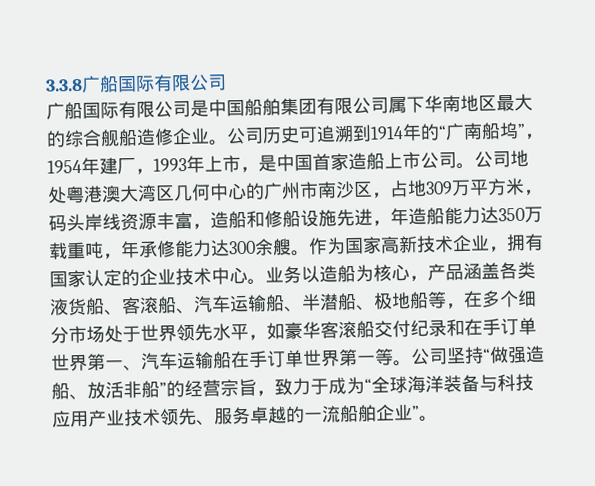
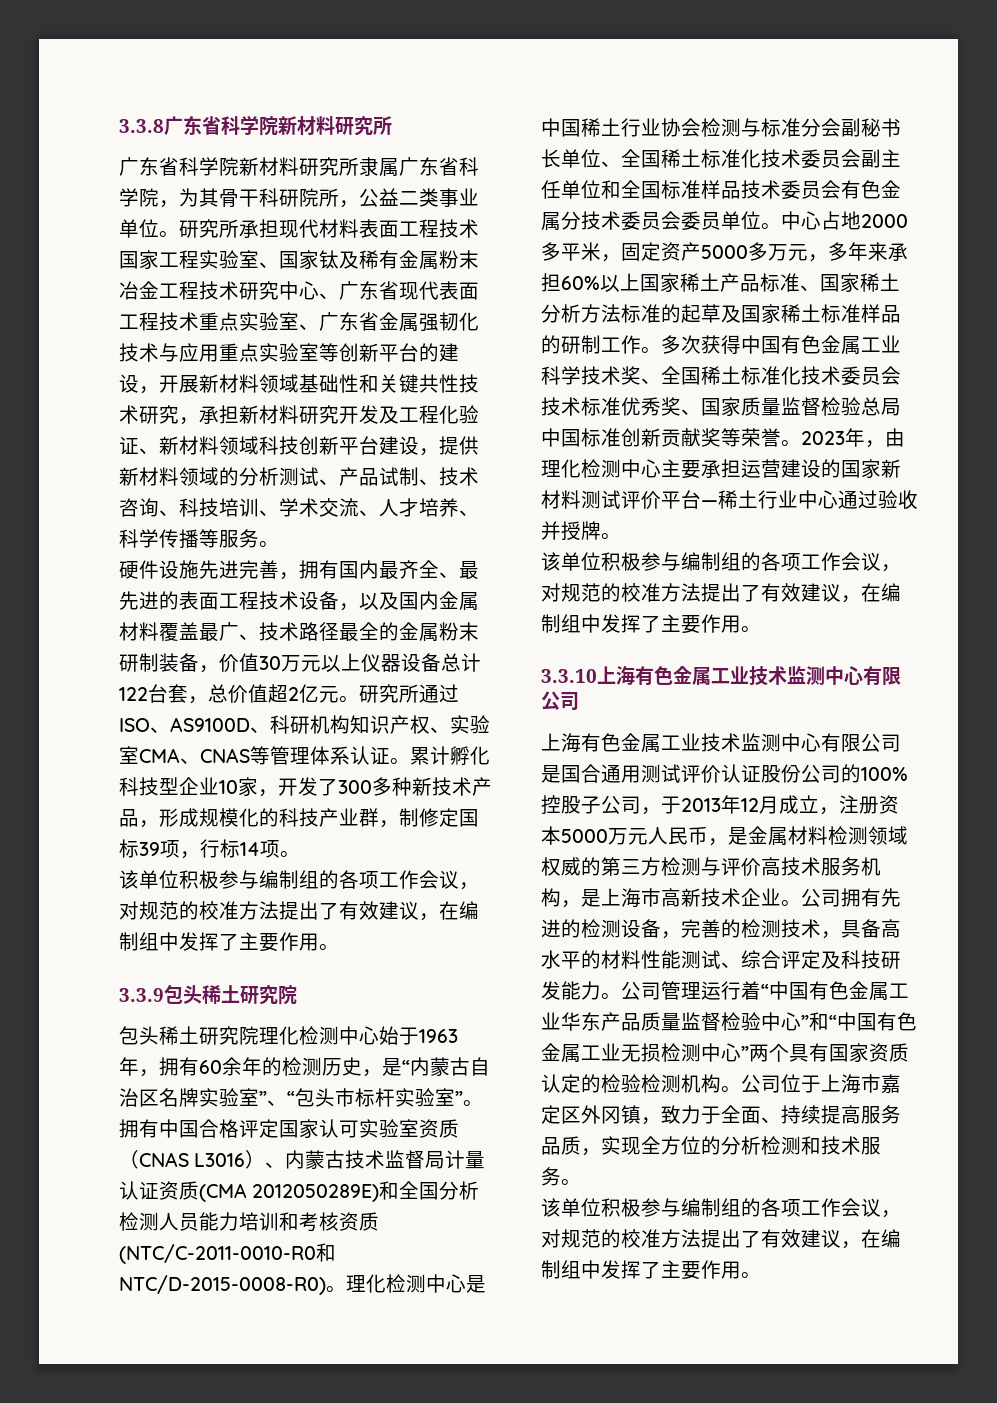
[99,73,227,93] [46,93,533,120] [46,121,544,148] [47,149,529,175] [47,177,543,204] [48,206,543,232] [48,233,544,260] [49,261,536,288] [49,289,537,316] [50,317,537,344] [51,345,545,372] [51,373,534,401] [52,403,420,428] 船国际有限公司 // 广船国际有限公司是中国船舶集团有限公司属下华南地区最大的综合舰船造修企业。公司历史可追溯到1914年的“广南船坞”，1954年建厂，1993年上市，是中国首家造船上市公司。公司地处粤港澳大湾区几何中心的广州市南沙区，占地309万平方米，码头岸线资源丰富，造船和修船设施先进，年造船能力达350万载重吨，年承修能力达300余艘。作为国家高新技术企业，拥有国家认定的企业技术中心。业务以造船为核心，产品涵盖各类液货船、客滚船、汽车运输船、半潜船、极地船等，在多个细分市场处于世界领先水平，如豪华客滚船交付纪录和在手订单世界第一、汽车运输船在手订单世界第一等。公司坚持“做强造船、放活非船”的经营宗旨，致力于成为“全球海洋装备与科技应用产业技术领先、服务卓越的一流船舶企业” -> [183,115,392,136] [119,157,479,177] [119,188,479,208] [119,219,479,238] [119,250,479,270] [119,281,479,300] [119,312,479,332] [119,343,459,362] [119,374,479,394] [119,405,479,425] [119,436,479,456] [119,467,479,486] [119,498,479,517] [119,529,279,549] [119,560,479,580] [119,591,479,611] [119,622,479,642] [119,653,481,673] [119,684,459,704] [119,715,490,734] [119,746,490,765] [119,777,492,797] [119,808,479,828] [119,839,300,859] [119,870,479,890] [119,901,479,921] [119,932,339,952] [119,984,297,1005] [119,1026,458,1045] [119,1057,490,1077] [119,1088,483,1107] [119,1119,459,1139] [119,1150,486,1169] [119,1181,480,1202] [119,1212,379,1232] [119,1243,336,1264] [119,1274,486,1295] [541,118,901,137] [541,149,901,168] [541,180,901,199] [541,211,908,231] [541,242,908,262] [541,273,900,293] [541,304,901,324] [541,335,901,355] [541,366,901,385] [541,397,901,417] [541,428,905,448] [541,459,901,479] [541,490,918,510] [541,521,621,541] [541,552,901,572] [541,583,901,603] [541,614,761,634] [541,666,901,686] [541,691,579,711] [541,733,901,753] [541,764,908,783] [541,795,899,815] [541,826,908,846] [541,857,881,876] [541,888,901,908] [541,919,901,939] [541,950,901,969] [541,981,909,1001] [541,1012,917,1031] [541,1043,909,1063] [541,1074,901,1094] [541,1105,901,1125] [541,1136,881,1156] [541,1167,581,1186] [541,1198,901,1218] [541,1229,901,1249] [541,1260,741,1280] 东省科学院新材料研究所 // 广东省科学院新材料研究所隶属广东省科学院，为其骨干科研院所，公益二类事业单位。研究所承担现代材料表面工程技术国家工程实验室、国家钛及稀有金属粉末冶金工程技术研究中心、广东省现代表面工程技术重点实验室、广东省金属强韧化技术与应用重点实验室等创新平台的建设，开展新材料领域基础性和关键共性技术研究，承担新材料研究开发及工程化验证、新材料领域科技创新平台建设，提供新材料领域的分析测试、产品试制、技术咨询、科技培训、学术交流、人才培养、科学传播等服务。 // 硬件设施先进完善，拥有国内最齐全、最先进的表面工程技术设备，以及国内金属材料覆盖最广、技术路径最全的金属粉末研制装备，价值30万元以上仪器设备总计122台套，总价值超2亿元。研究所通过ISO、AS9100D、科研机构知识产权、实验室CMA、CNAS等管理体系认证。累计孵化科技型企业10家，开发了300多种新技术产品，形成规模化的科技产业群，制修定国标39项，行标14项。 // 该单位积极参与编制组的各项工作会议，对规范的校准方法提出了有效建议，在编制组中发挥了主要作用。 // 3.3.9包头稀土研究院 // 包头稀土研究院理化检测中心始于1963年，拥有60余年的检测历史，是“内蒙古自治区名牌实验室”、“包头市标杆实验室”。拥有中国合格评定国家认可实验室资质（CNAS L3016）、内蒙古技术监督局计量认证资质(CMA 2012050289E)和全国分析检测人员能力培训和考核资质(NTC/C-2011-0010-R0和NTC/D-2015-0008-R0)。理化检测中心是中国稀土行业协会检测与标准分会副秘书长单位、全国稀土标准化技术委员会副主任单位和全国标准样品技术委员会有色金属分技术委员会委员单位。中心占地2000多平米，固定资产5000多万元，多年来承担60%以上国家稀土产品标准、国家稀土分析方法标准的起草及国家稀土标准样品的研制工作。多次获得中国有色金属工业科学技术奖、全国稀土标准化技术委员会技术标准优秀奖、国家质量监督检验总局中国标准创新贡献奖等荣誉。2023年，由理化检测中心主要承担运营建设的国家新材料测试评价平台—稀土行业中心通过验收并授牌。 // 该单位积极参与编制组的各项工作会议，对规范的校准方法提出了有效建议，在编制组中发挥了主要作用。 // 3.3.10上海有⾊⾦属⼯业技术监测中⼼有限公司 // 上海有⾊⾦属⼯业技术监测中⼼有限公司是国合通⽤测试评价认证股份公司的100%控股⼦公司，于2013年12⽉成⽴，注册资本5000万元⼈⺠币，是⾦属材料检测领域权威的第三⽅检测与评价⾼技术服务机构，是上海市⾼新技术企业。公司拥有先进的检测设备，完善的检测技术，具备⾼⽔平的材料性能测试、综合评定及科技研发能⼒。公司管理运⾏着“中国有⾊⾦属⼯业华东产品质量监督检验中⼼”和“中国有⾊⾦属⼯业⽆损检测中⼼”两个具有国家资质认定的检验检测机构。公司位于上海市嘉定区外冈镇，致⼒于全⾯、持续提⾼服务品质，实现全⽅位的分析检测和技术服务。 // 该单位积极参与编制组的各项工作会议，对规范的校准方法提出了有效建议，在编制组中发挥了主要作用

